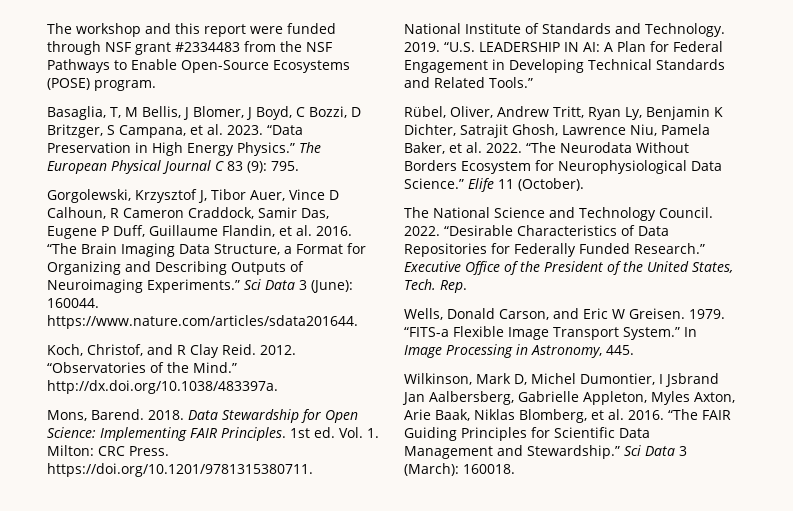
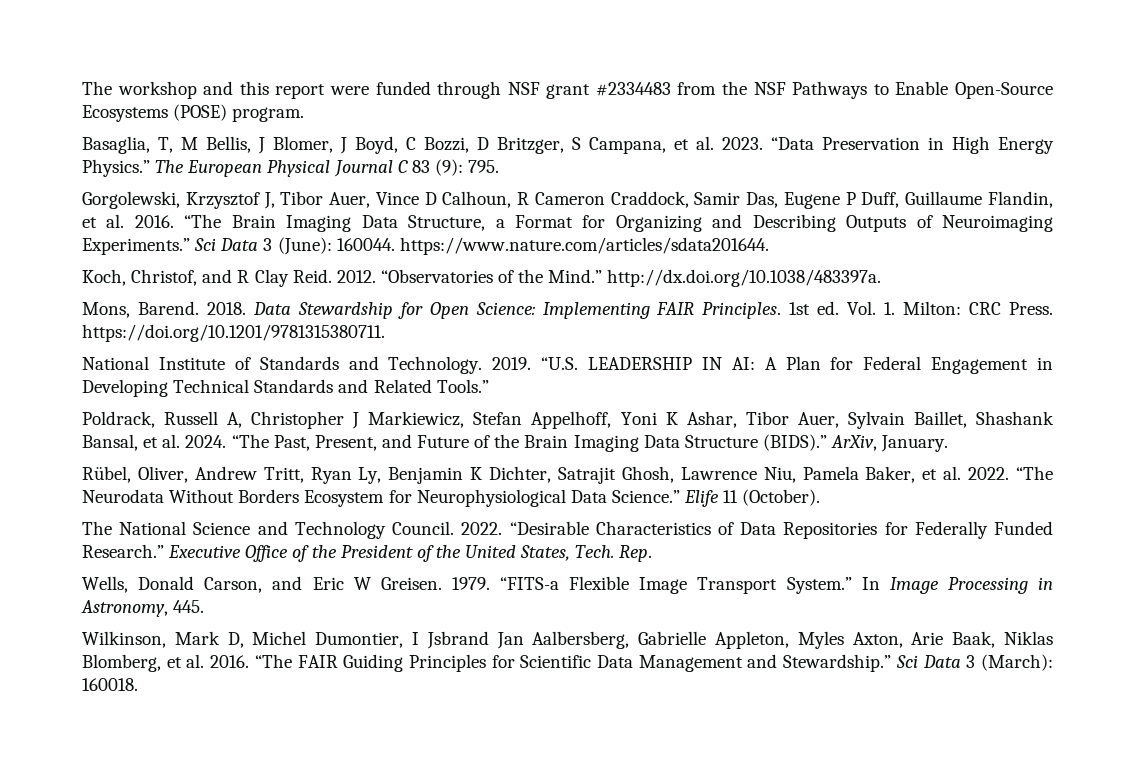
(533, 82) none -> [82,411,1055,429] [82,434,949,452] // Poldrack, Russell A, Christopher J Markiewicz, Stefan Appelhoff, Yoni K Ashar, Tibor Auer, Sylvain Baillet, Shashank Bansal, et al. 2024. “The Past, Present, and Future of the Brain Imaging Data Structure (BIDS).” ArXiv, January.

